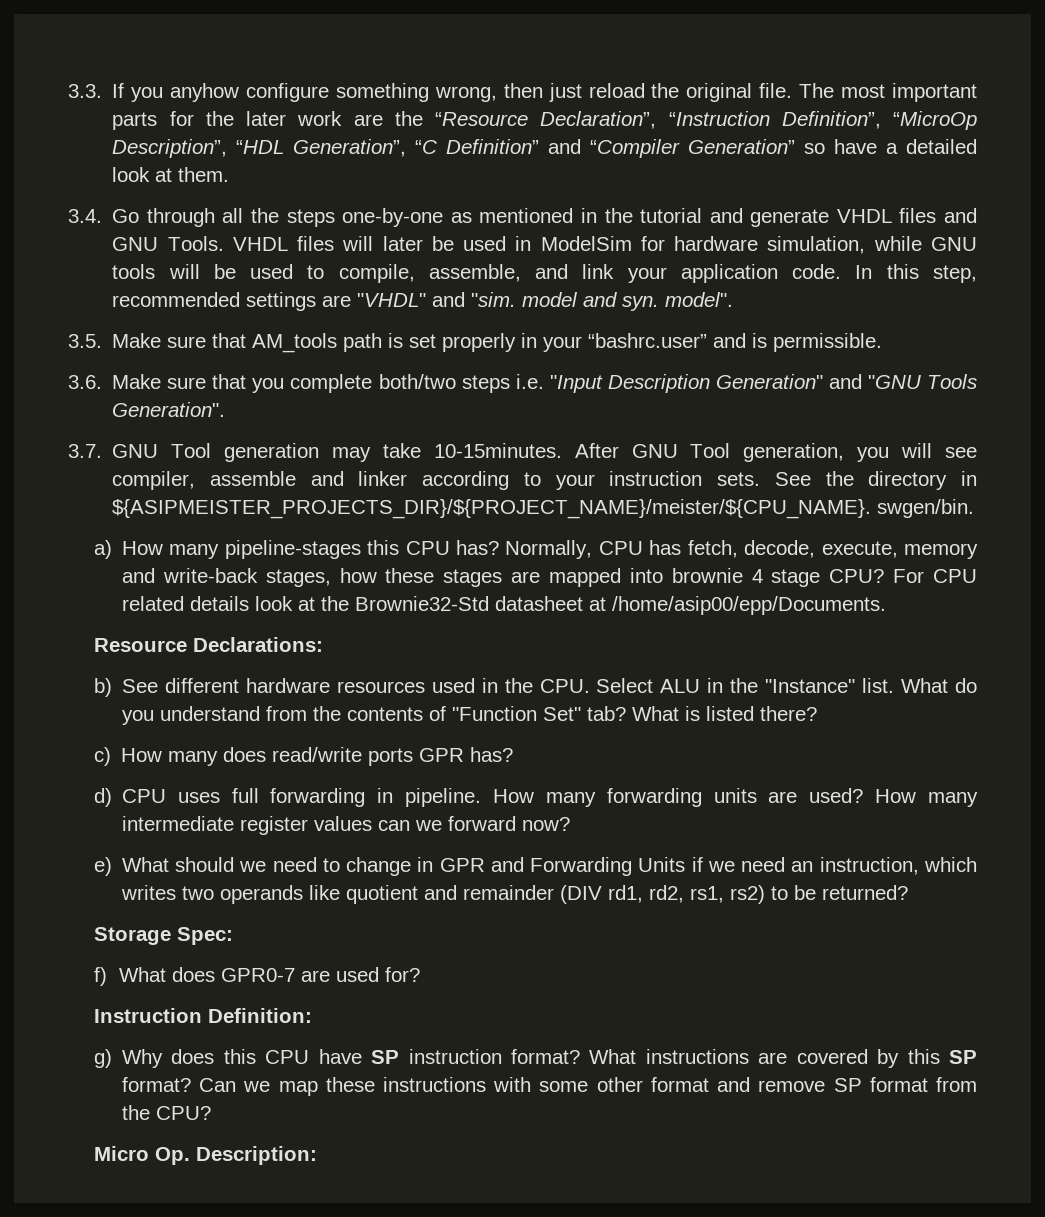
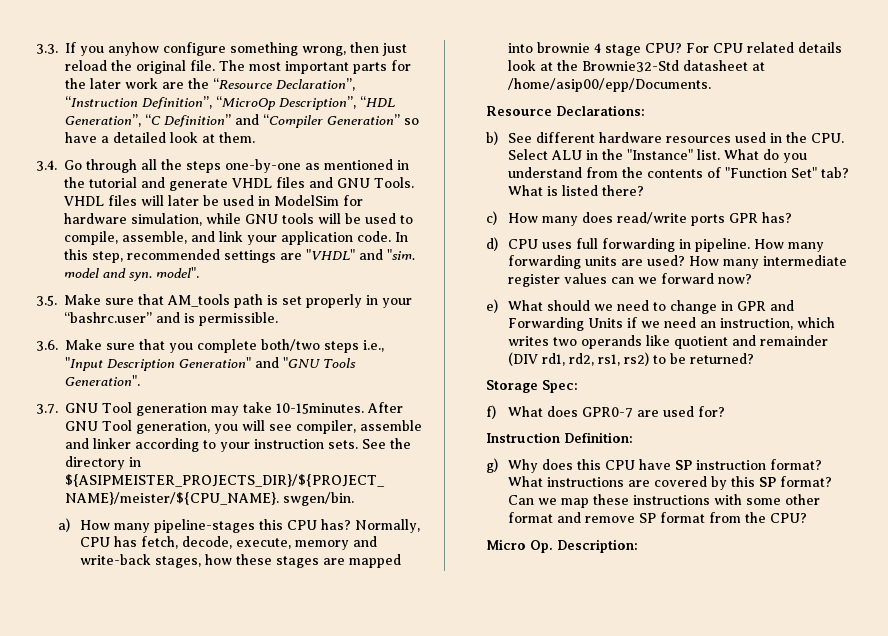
[515,374,544,389] i.e. -> [363,340,384,352] i.e.,

